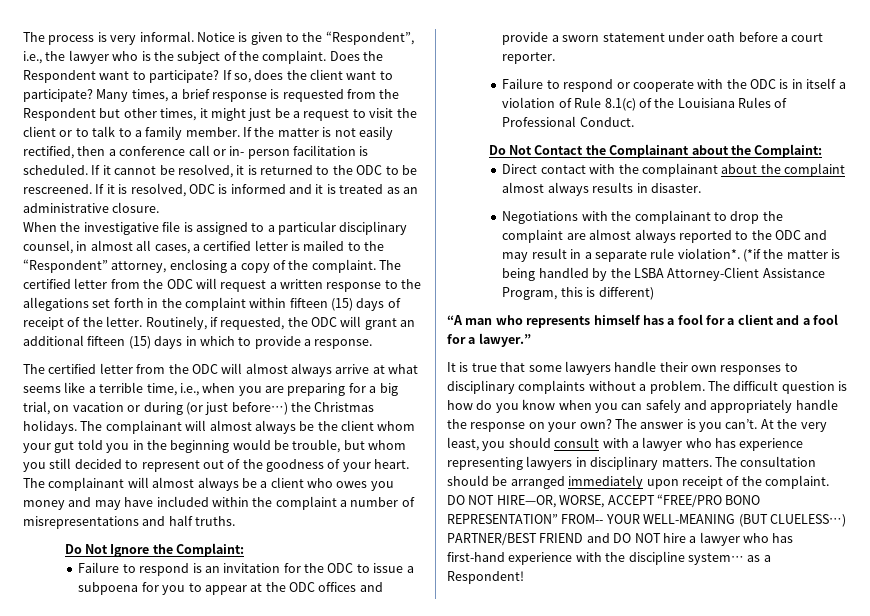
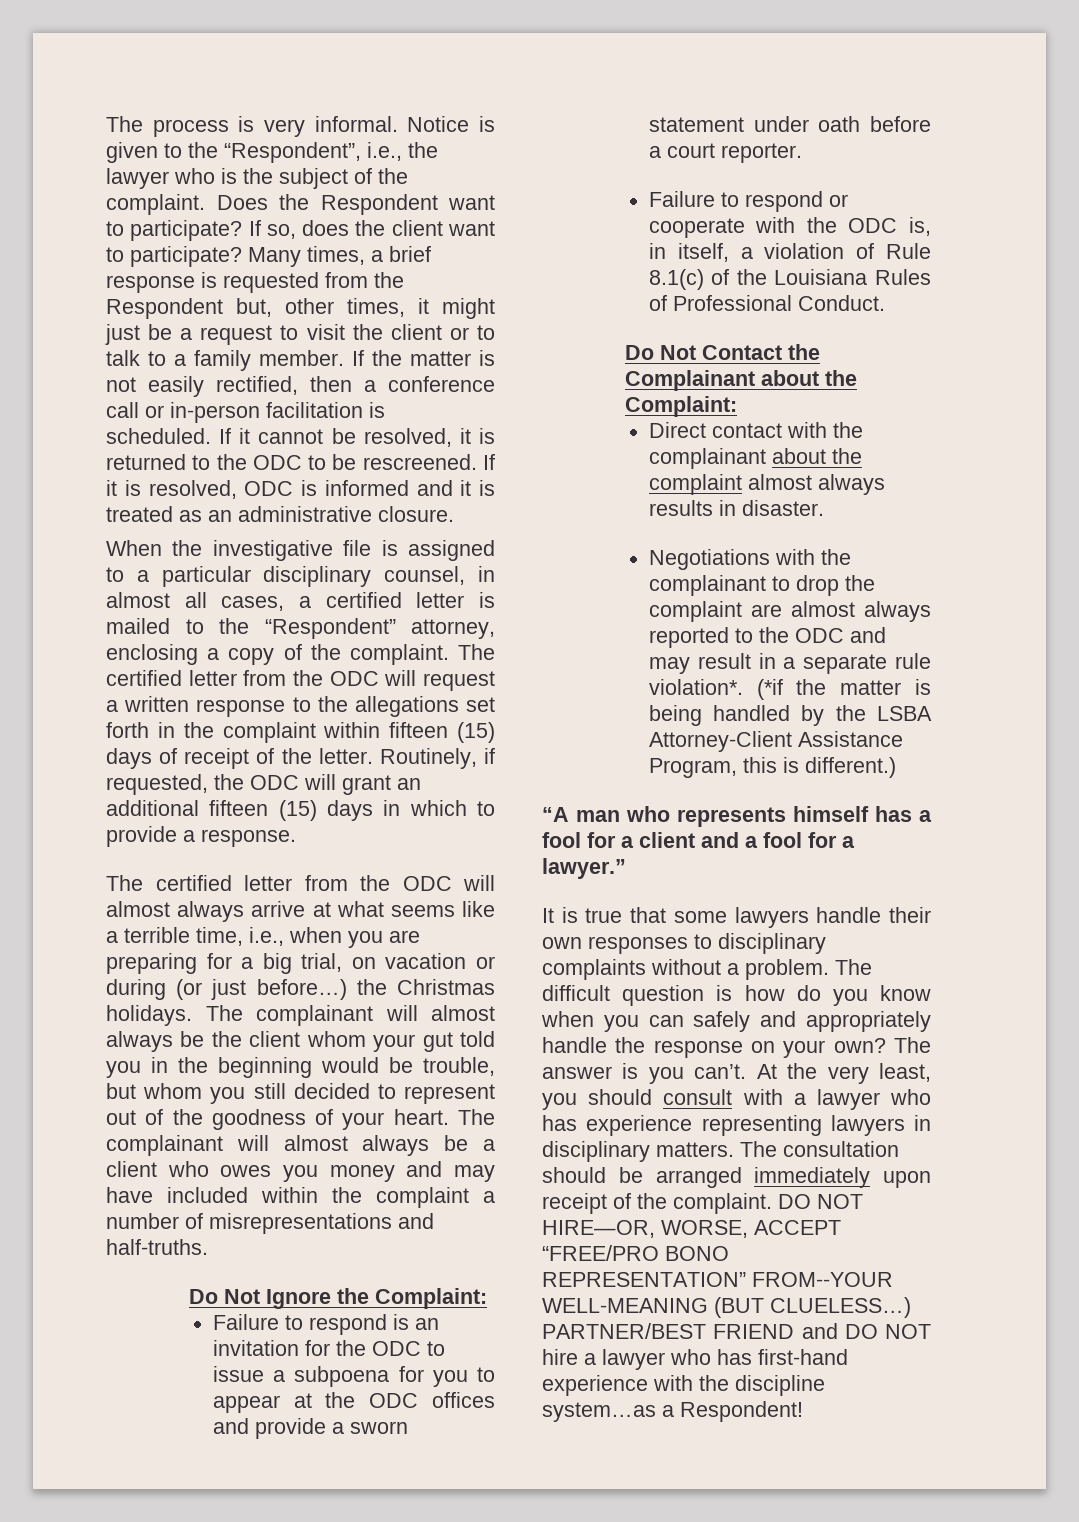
[99,108,121,118] but -> [236,298,272,317] but,
[229,146,290,159] in- person -> [170,402,260,423] in-person
[168,515,236,526] half truths. -> [106,1239,208,1255] half-truths.
[779,78,837,89] is in itself -> [909,217,931,236] [648,243,729,262] is, in itself,
[598,287,654,300] different) -> [804,757,896,778] different.)
[561,514,640,524] FROM-- YOUR -> [752,1272,893,1287] FROM--YOUR
[687,553,761,565] system… as -> [542,1402,656,1422] system…as

